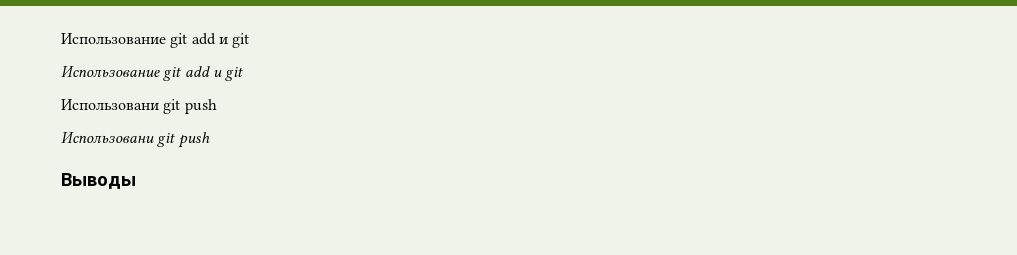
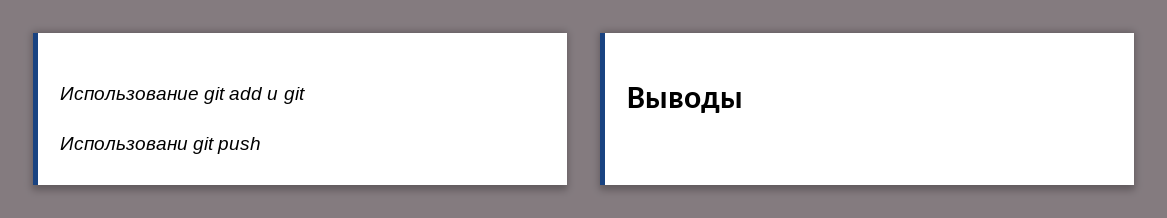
[61,33,250,48] [61,65,244,81] [61,99,217,114] [61,131,210,148] Использование git add и git // Использование git add и git // Использовани git push // Использовани git push -> [60,87,305,104] [60,137,262,154] Использование git add и git // Использовани git push

